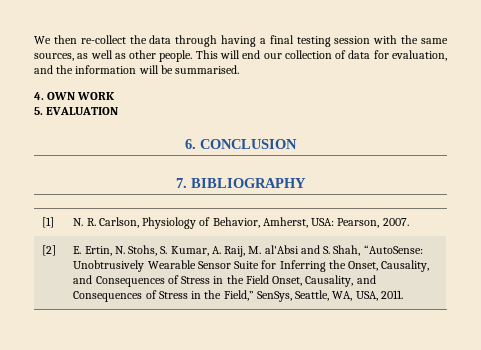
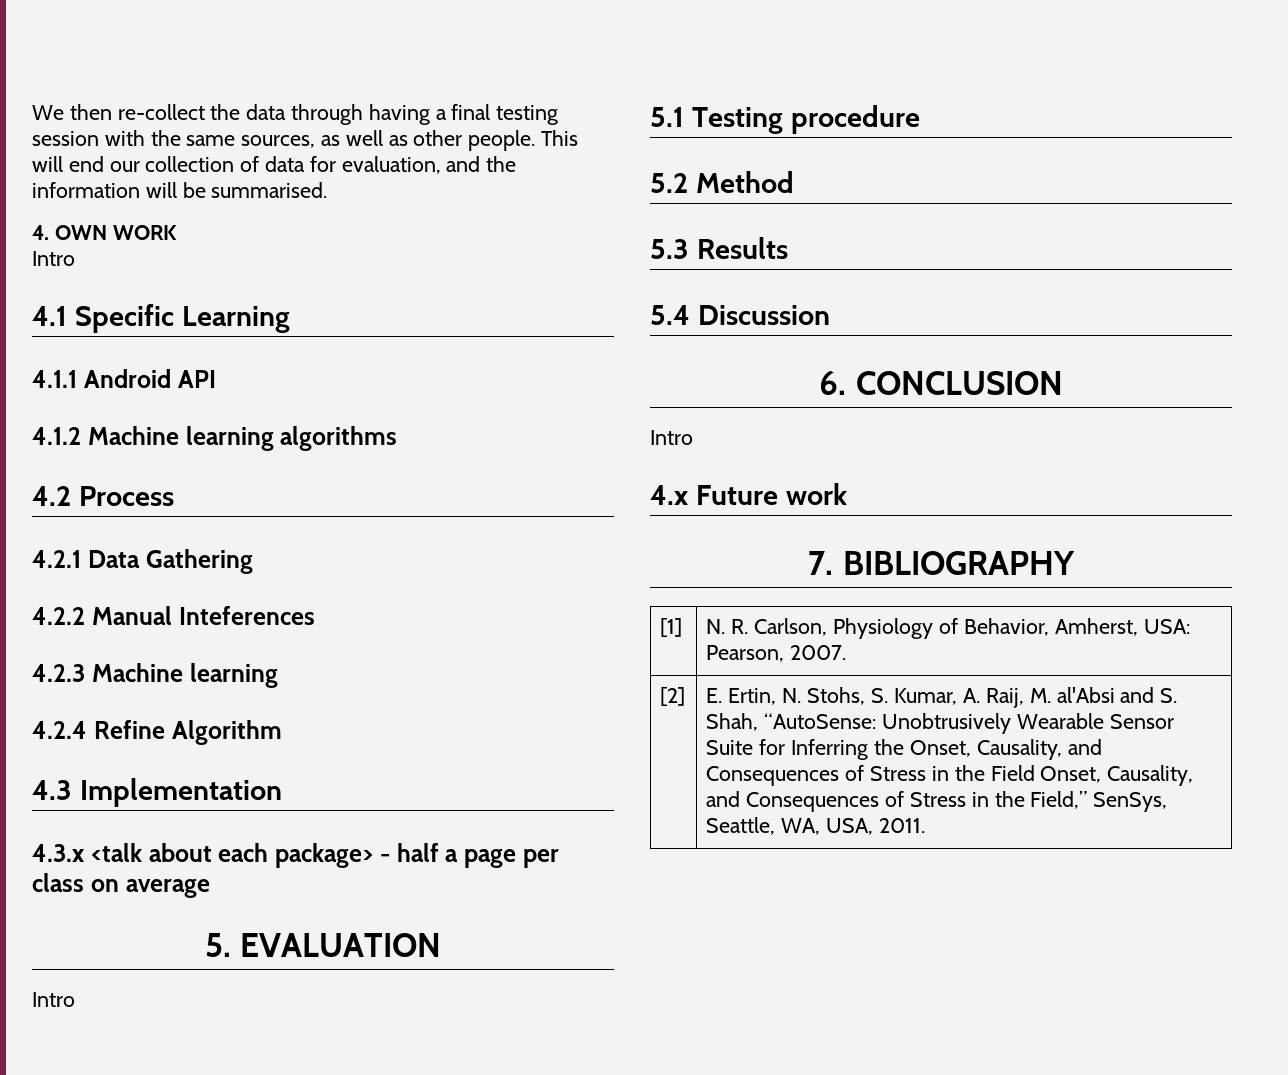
[34,107,119,115] [185,139,297,149] 5. EVALUATION // 6. CONCLUSION -> [32,251,75,266] [32,304,290,333] [32,369,216,388] [32,426,398,451] [32,486,174,506] [32,549,253,574] [32,606,315,625] [32,663,278,688] [32,720,282,745] [32,778,282,807] [32,843,559,868] [32,873,210,898] [205,933,442,957] [32,992,75,1007] [650,105,920,134] [650,171,794,193] [650,237,788,259] [650,305,830,325] [819,371,1063,395] [650,430,693,445] [650,483,847,505] Intro // 4.1 Specific Learning // 4.1.1 Android API // 4.1.2 Machine learning algorithms // 4.2 Process // 4.2.1 Data Gathering // 4.2.2 Manual Inteferences // 4.2.3 Machine learning // 4.2.4 Refine Algorithm // 4.3 Implementation // 4.3.x <talk about each package> - half a page per class on average // 5. EVALUATION // Intro // 5.1 Testing procedure // 5.2 Method // 5.3 Results // 5.4 Discussion // 6. CONCLUSION // Intro // 4.x Future work

